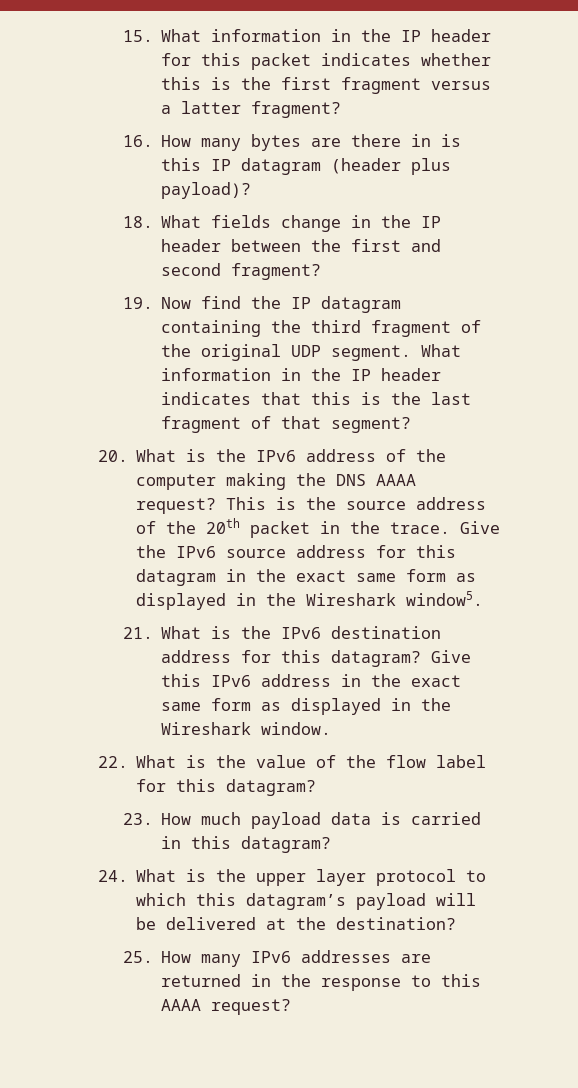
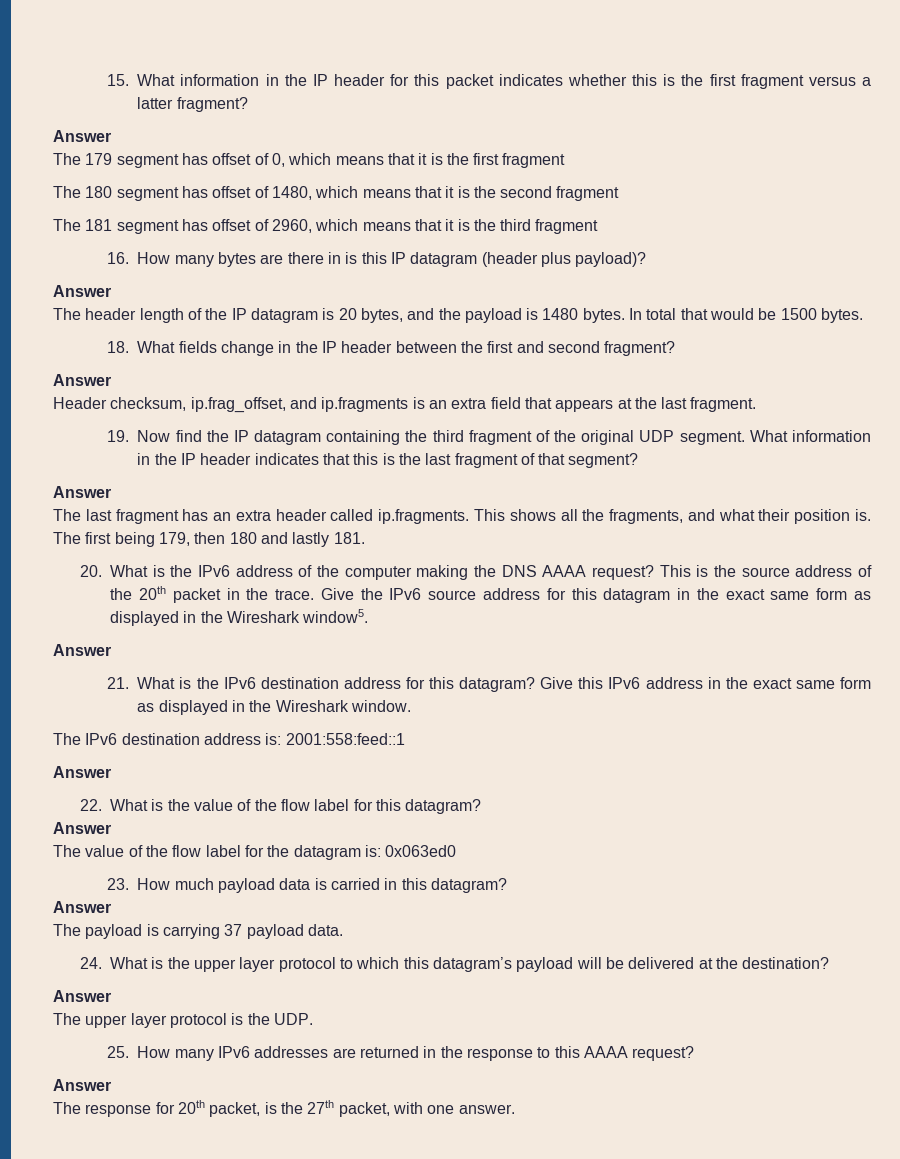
(342, 109) none -> [53,130,111,142] [53,153,566,168] [53,186,620,201] [53,219,599,234] // Answer // The 179 segment has offset of 0, which means that it is the first fragment // The 180 segment has offset of 1480, which means that it is the second fragment // The 181 segment has offset of 2960, which means that it is the third fragment
(252, 190) none -> [53,285,111,297] [53,308,864,323] // Answer // The header length of the IP datagram is 20 bytes, and the payload is 1480 bytes. In total that would be 1500 bytes.
(322, 271) none -> [53,374,111,386] [53,397,757,413] // Answer // Header checksum, ip.frag_offset, and ip.fragments is an extra field that appears at the last fragment.
(412, 425) none -> [53,486,111,498] [53,509,872,524] [53,532,365,547] // Answer // The last fragment has an extra header called ip.fragments. This shows all the fragments, and what their position is. The first being 179, then 180 and lastly 181.
(484, 598) none -> [53,644,111,656] // Answer
(332, 728) none -> [53,733,405,745] [53,766,111,778] // The IPv6 destination address is: 2001:558:feed::1 // Answer
(317, 787) none -> [53,822,111,834] [53,845,457,860] // Answer // The value of the flow label for the datagram is: 0x063ed0
(332, 844) none -> [53,901,111,913] [53,924,343,939] // Answer // The payload is carrying 37 payload data.
(457, 923) none -> [53,990,111,1002] [53,1013,313,1028] // Answer // The upper layer protocol is the UDP.
(292, 1007) none -> [53,1079,111,1091] [53,1100,515,1117] // Answer // The response for 20th packet, is the 27th packet, with one answer.

